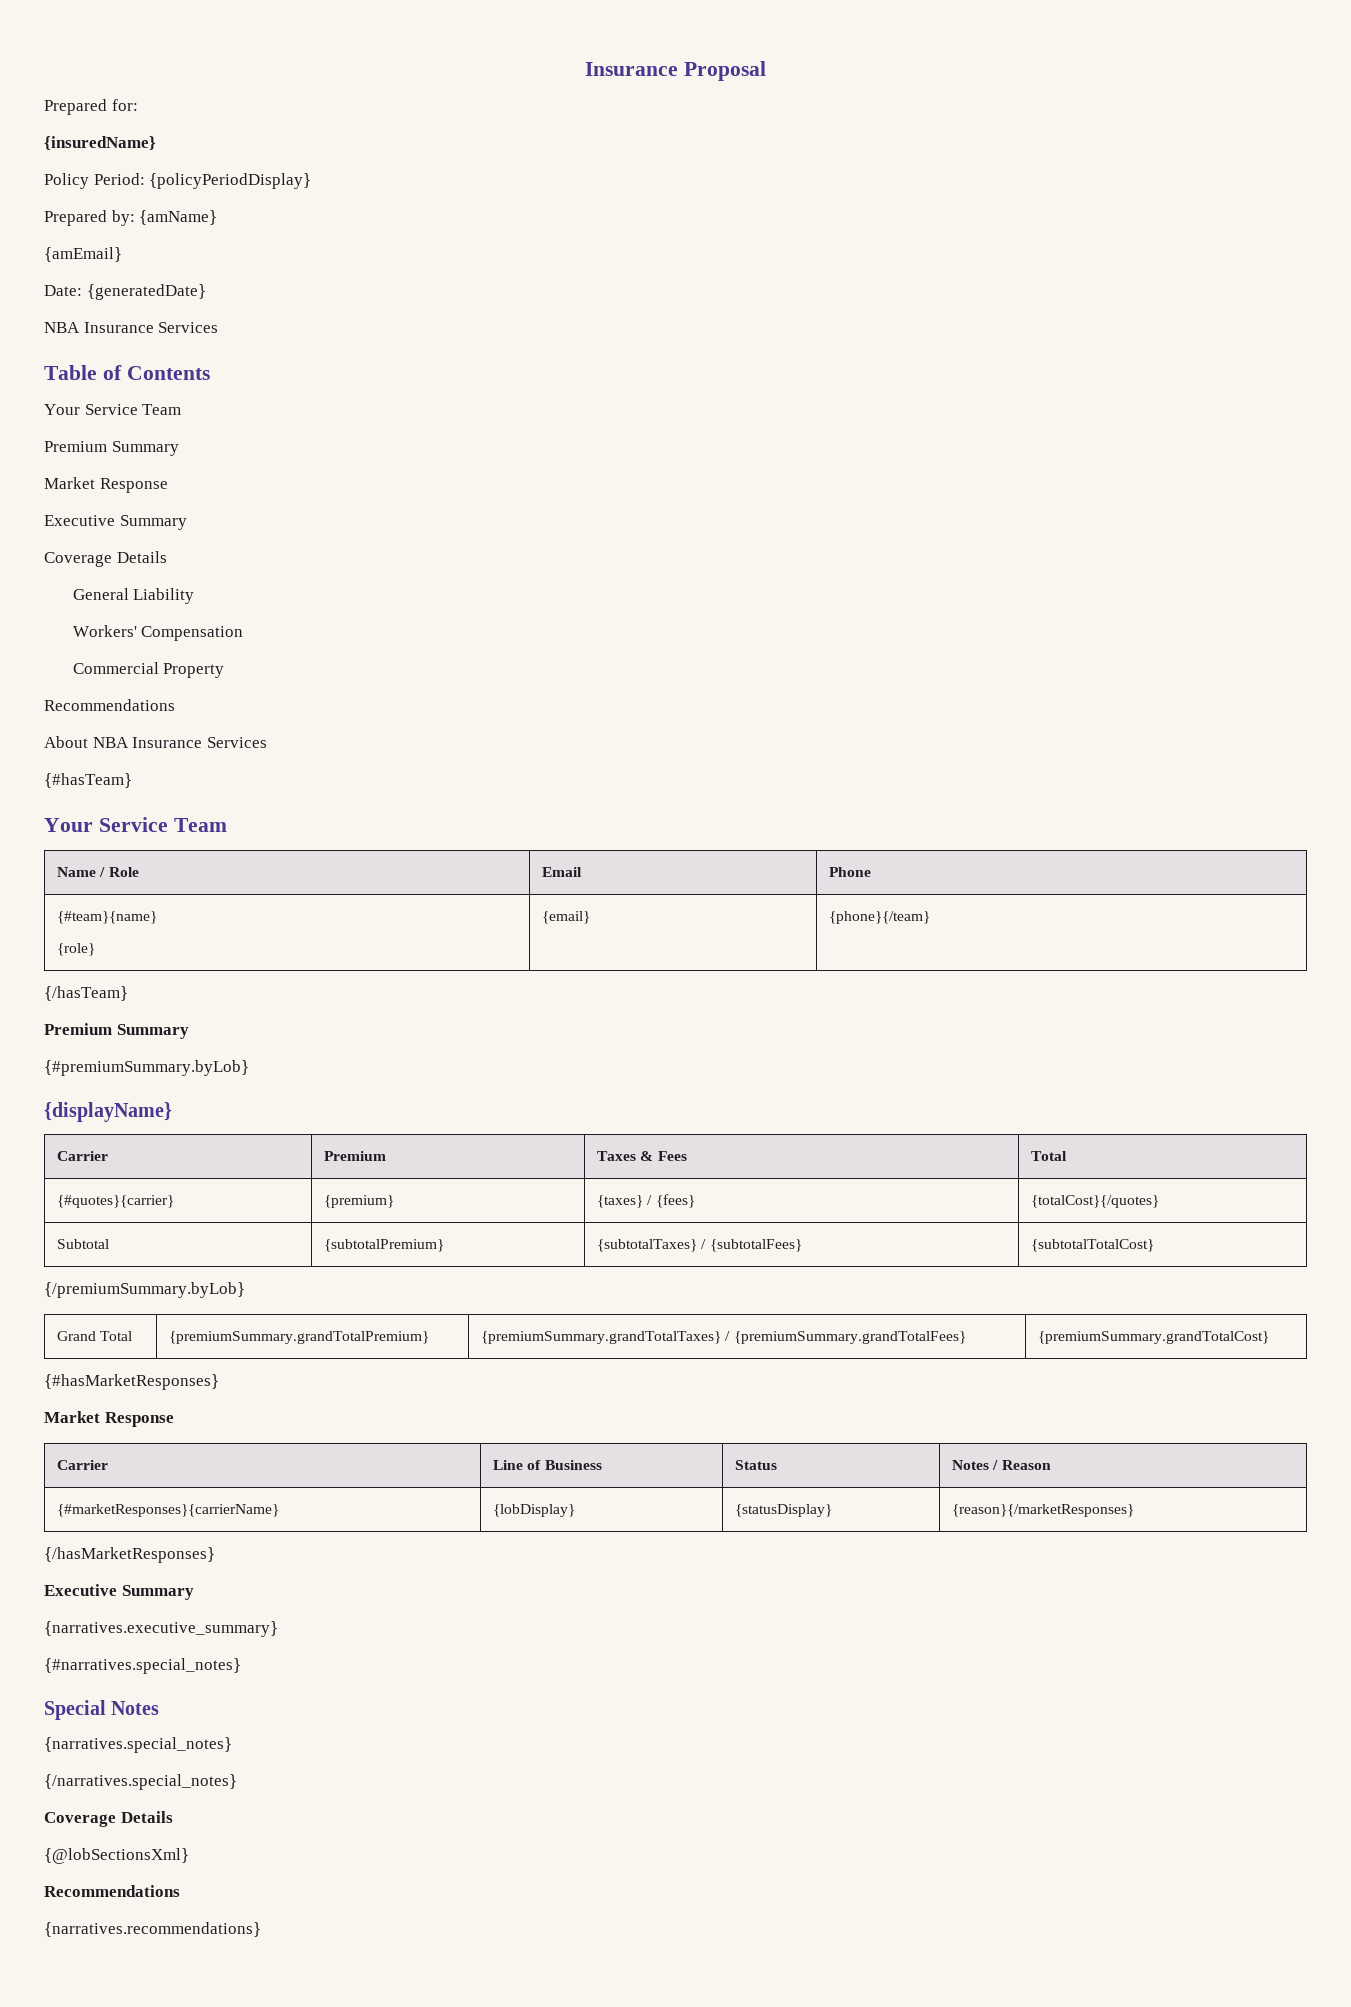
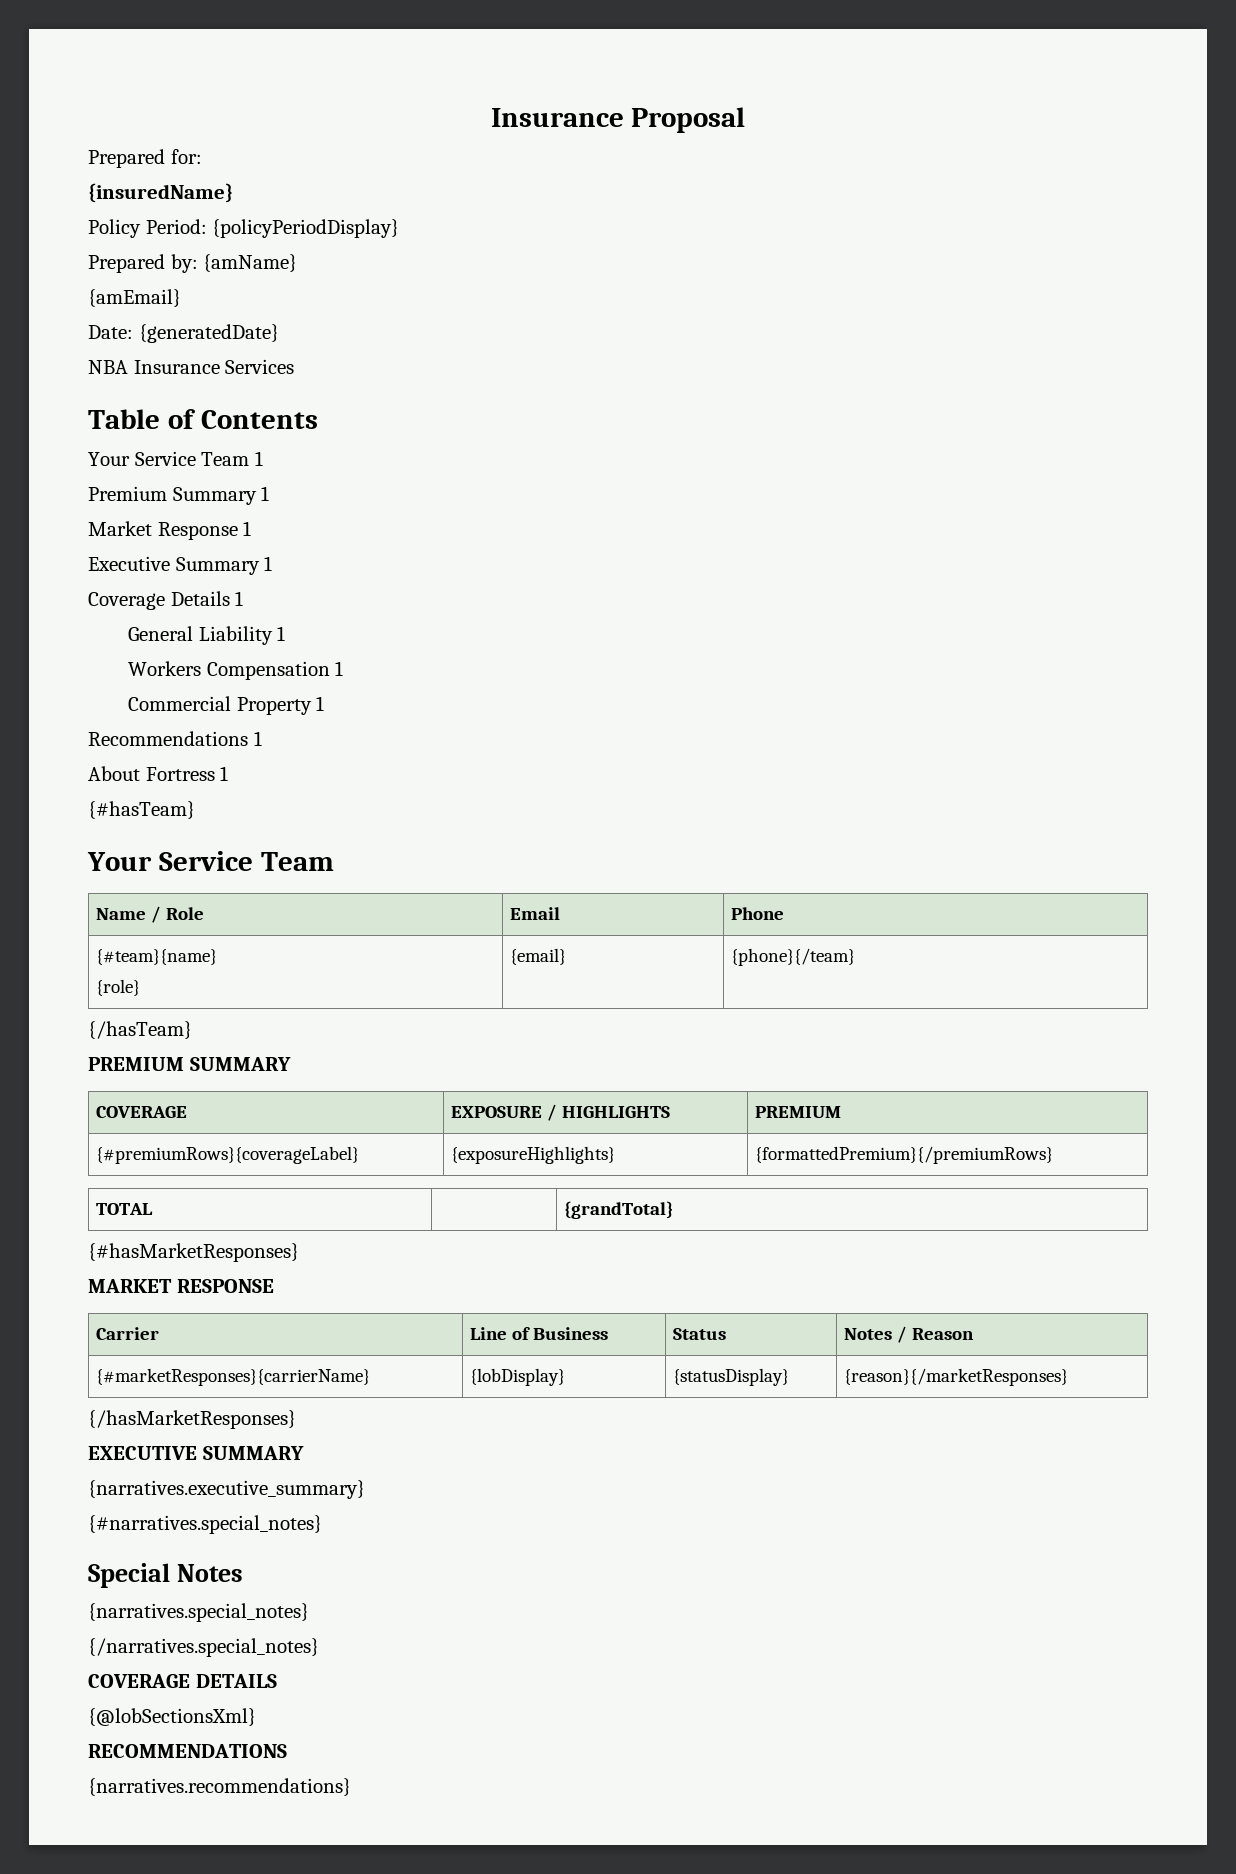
[44,441,179,456] [44,477,168,493] [44,515,187,530] [44,551,167,567] // Premium Summary // Market Response // Executive Summary // Coverage Details -> [254,451,263,466] [88,486,270,505] [88,521,252,540] [88,556,273,575] [88,591,244,610] 1 // Premium Summary 1 // Market Response 1 // Executive Summary 1 // Coverage Details 1
[72,625,137,637] // Workers' -> [277,626,286,641] [128,661,202,676] 1 // Workers
(244, 633) none -> [335,661,344,676] 1
[44,699,175,711] // Recommendations -> [316,696,325,711] [88,731,262,746] 1 // Recommendations 1
[92,737,267,748] NBA Insurance Services -> [145,766,229,781] Fortress 1
[44,1023,189,1039] [44,1060,249,1076] [44,1102,172,1122] [57,1151,109,1161] [324,1151,387,1161] [597,1151,687,1161] [1031,1151,1068,1161] [57,1195,175,1208] [324,1195,395,1208] [597,1194,695,1208] [1031,1195,1160,1208] [57,1239,110,1249] [324,1239,445,1252] [597,1239,802,1252] [1031,1239,1155,1252] [44,1282,245,1298] [57,1331,133,1341] [169,1331,430,1344] [481,1331,966,1344] [1038,1331,1270,1344] Premium Summary // {#premiumSummary.byLob} // {displayName} // Carrier | Premium | Taxes & Fees | Total // {#quotes}{carrier} | {premium} | {taxes} / {fees} | {totalCost}{/quotes} // Subtotal | {subtotalPremium} | {subtotalTaxes} / {subtotalFees} | {subtotalTotalCost} // {/premiumSummary.byLob} // Grand Total | {premiumSummary.grandTotalPremium} | {premiumSummary.grandTotalTaxes} / {premiumSummary.grandTotalFees} | {premiumSummary.grandTotalCost} -> [88,1057,291,1071] [96,1106,188,1118] [451,1104,671,1121] [755,1106,842,1118] [96,1146,360,1164] [451,1146,616,1164] [755,1146,1054,1164] [96,1203,154,1215] [564,1201,674,1219] PREMIUM SUMMARY // COVERAGE | EXPOSURE / HIGHLIGHTS | PREMIUM // {#premiumRows}{coverageLabel} | {exposureHighlights} | {formattedPremium}{/premiumRows} // TOTAL | | {grandTotal}
[44,1411,174,1427] Market Response -> [88,1279,274,1293] MARKET RESPONSE
[44,1584,194,1600] Executive Summary -> [88,1446,304,1460] EXECUTIVE SUMMARY
[44,1811,173,1827] Coverage Details -> [88,1674,277,1688] COVERAGE DETAILS
[44,1885,180,1897] Recommendations -> [88,1744,287,1758] RECOMMENDATIONS

